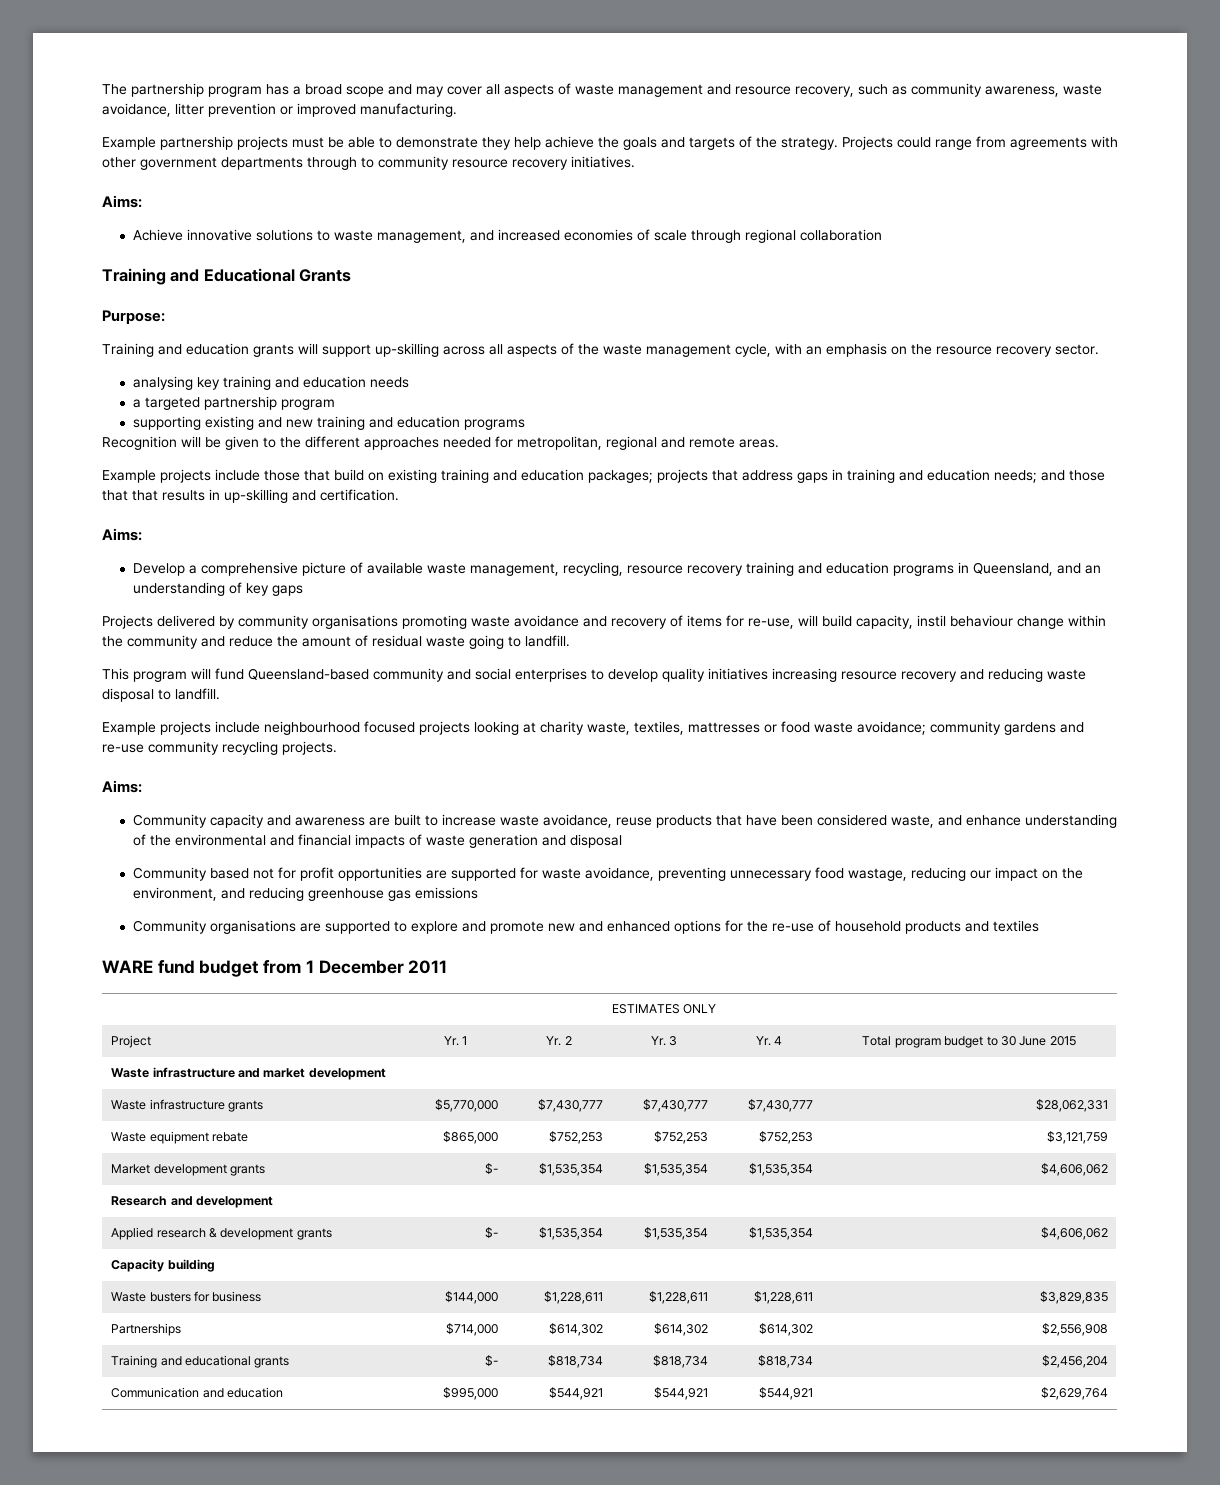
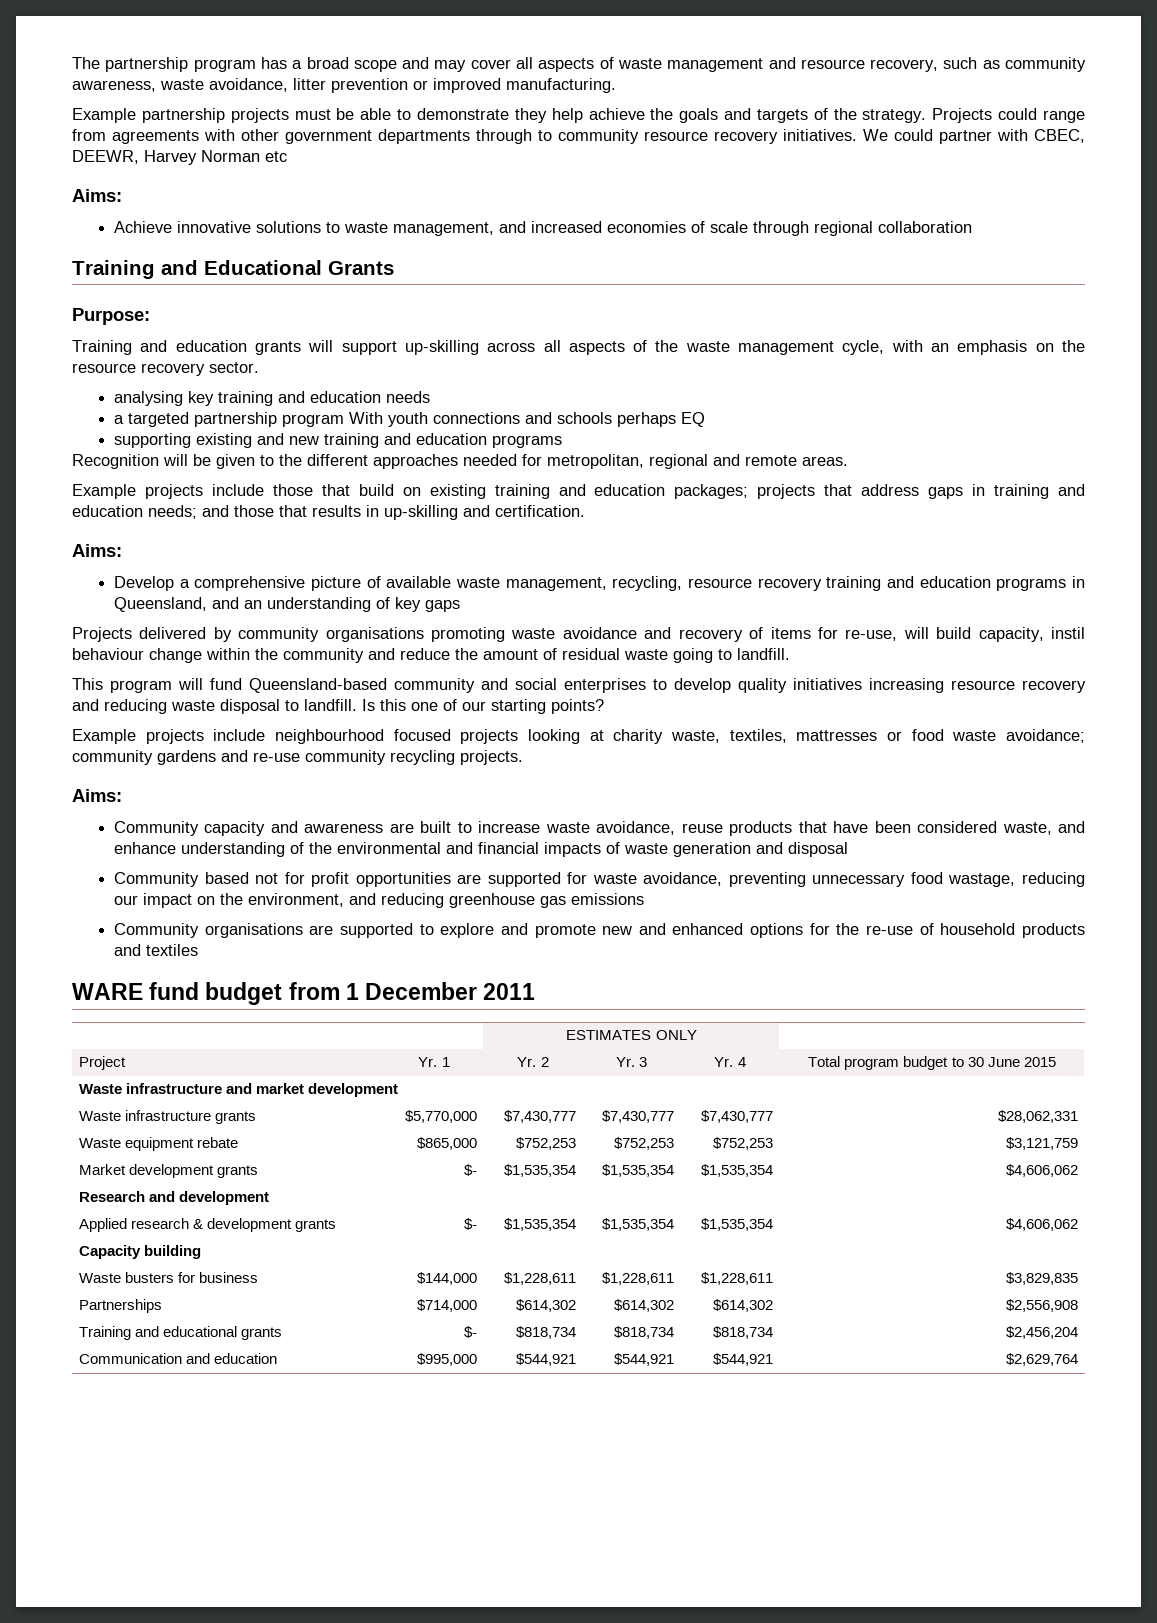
(635, 162) none -> [863,129,1085,144] [72,150,287,165] We could partner with CBEC, DEEWR, Harvey Norman etc
(335, 404) none -> [348,412,705,427] With youth connections and schools perhaps EQ
[132,490,158,501] that -> (307, 511) none
(220, 694) none -> [362,699,604,714] Is this one of our starting points?

